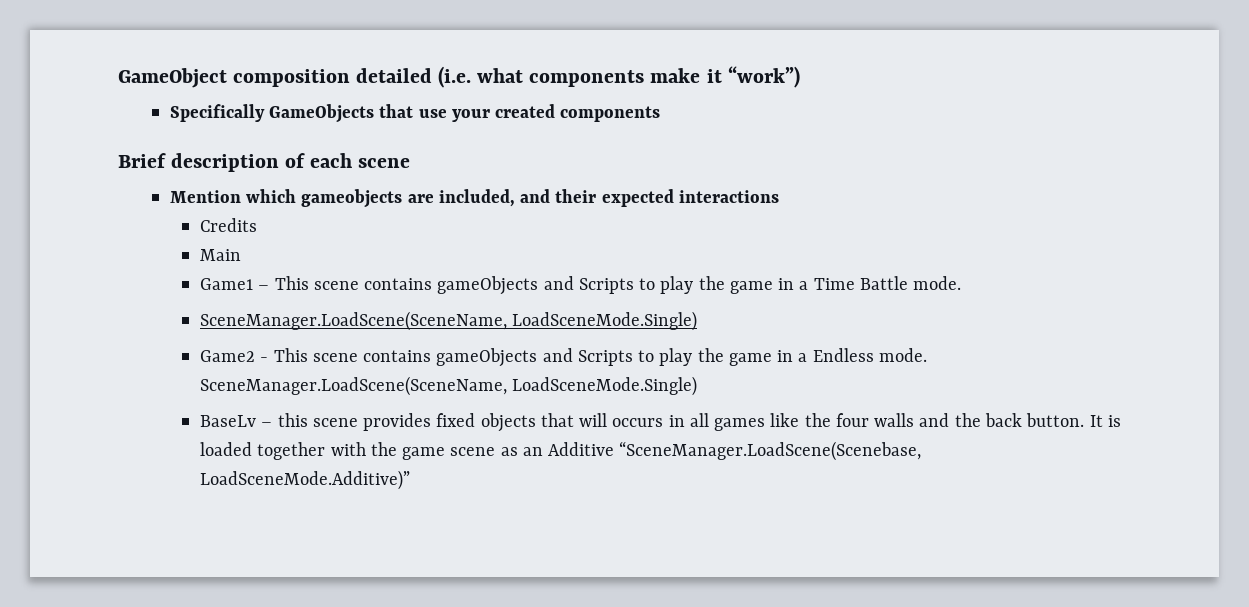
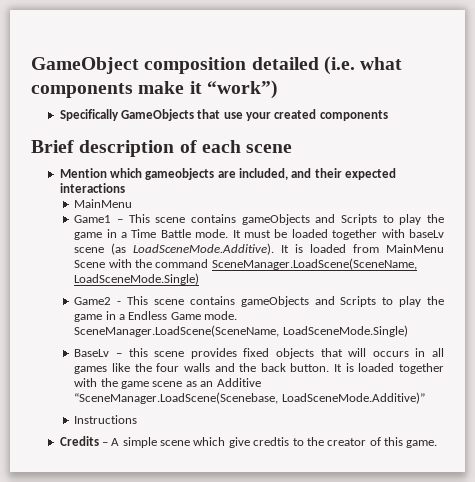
[199,218,257,232] [199,249,241,261] Credits // Main -> [74,199,133,208] MainMenu
(962, 283) // -> [232,229,445,240] [74,243,445,255] [74,259,209,268] It must be loaded together with baseLv scene (as LoadSceneMode.Additive). It is loaded from MainMenu Scene with the command
(874, 355) none -> [170,312,201,320] Game
(410, 480) none -> [74,415,138,424] [59,436,438,448] // Instructions // Credits – A simple scene which give credtis to the creator of this game.

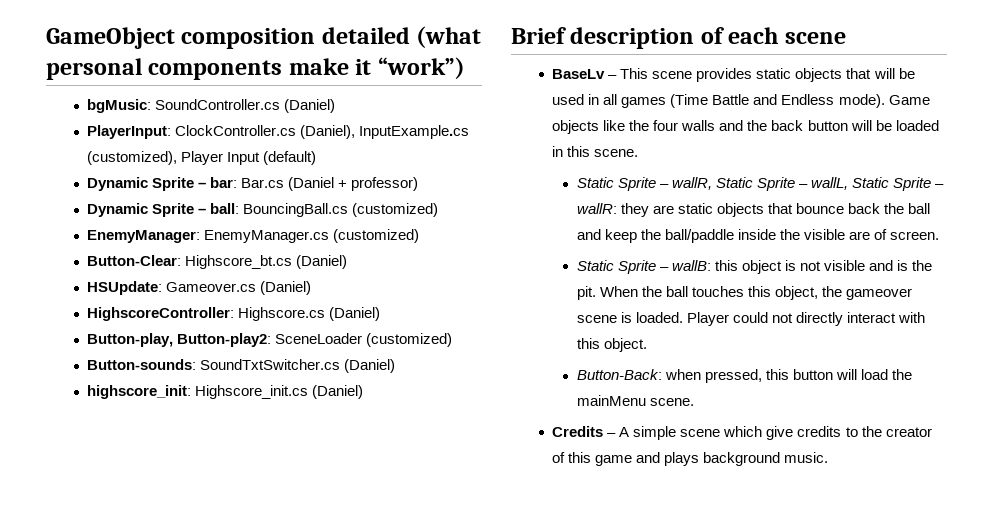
[323,56,403,75] (i.e. what -> [416,26,482,48] [46,58,142,80] (what personal
[59,109,388,121] Specifically GameObjects that use your created components -> [87,99,336,113] [87,125,470,139] [87,151,317,165] [87,177,419,191] [87,203,439,217] [87,229,420,243] [87,255,348,269] [87,281,312,295] [87,307,381,321] [87,333,453,347] [87,359,396,373] [87,385,364,399] bgMusic: SoundController.cs (Daniel) // PlayerInput: ClockController.cs (Daniel), InputExample.cs (customized), Player Input (default) // Dynamic Sprite – bar: Bar.cs (Daniel + professor) // Dynamic Sprite – ball: BouncingBall.cs (customized) // EnemyManager: EnemyManager.cs (customized) // Button-Clear: Highscore_bt.cs (Daniel) // HSUpdate: Gameover.cs (Daniel) // HighscoreController: Highscore.cs (Daniel) // Button-play, Button-play2: SceneLoader (customized) // Button-sounds: SoundTxtSwitcher.cs (Daniel) // highscore_init: Highscore_init.cs (Daniel)
[59,168,397,180] [59,183,125,193] [74,199,133,208] [74,214,444,225] [74,229,445,240] [74,243,445,255] [74,258,417,270] [74,273,200,285] [74,296,444,307] [74,311,238,322] [74,325,408,337] [74,348,270,359] Mention which gameobjects are included, and their expected interactions // MainMenu // Game1 – This scene contains gameObjects and Scripts to play the game in a Time Battle mode. It must be loaded together with baseLv scene (as LoadSceneMode.Additive). It is loaded from MainMenu Scene with the command SceneManager.LoadScene(SceneName, LoadSceneMode.Single) // Game2 - This scene contains gameObjects and Scripts to play the game in a Endless Game mode. SceneManager.LoadScene(SceneName, LoadSceneMode.Single) // BaseLv – this scene provides fixed -> [552,68,792,82] BaseLv – This scene provides static
[372,351,409,357] occurs -> [898,68,915,79] [552,94,585,105] be used
(108, 370) none -> [670,94,930,108] [552,120,600,134] (Time Battle and Endless mode). Game objects
[290,363,445,374] [74,378,261,389] [74,392,425,404] [74,415,138,424] button. It is loaded together with the game scene as an Additive “SceneManager.LoadScene(Scenebase, LoadSceneMode.Additive)” // Instructions -> [807,120,939,131] [552,146,639,157] [576,177,945,191] [576,203,931,217] [576,229,940,243] [576,260,933,274] [576,286,913,300] [576,312,926,326] [576,338,647,352] [576,369,913,383] [576,395,694,406] button will be loaded in this scene. // Static Sprite – wallR, Static Sprite – wallL, Static Sprite – wallR: they are static objects that bounce back the ball and keep the ball/paddle inside the visible are of screen. // Static Sprite – wallB: this object is not visible and is the pit. When the ball touches this object, the gameover scene is loaded. Player could not directly interact with this object. // Button-Back: when pressed, this button will load the mainMenu scene.
[253,437,290,446] credtis -> [797,426,842,437] credits
[406,440,438,448] game. -> [595,452,829,466] game and plays background music.

